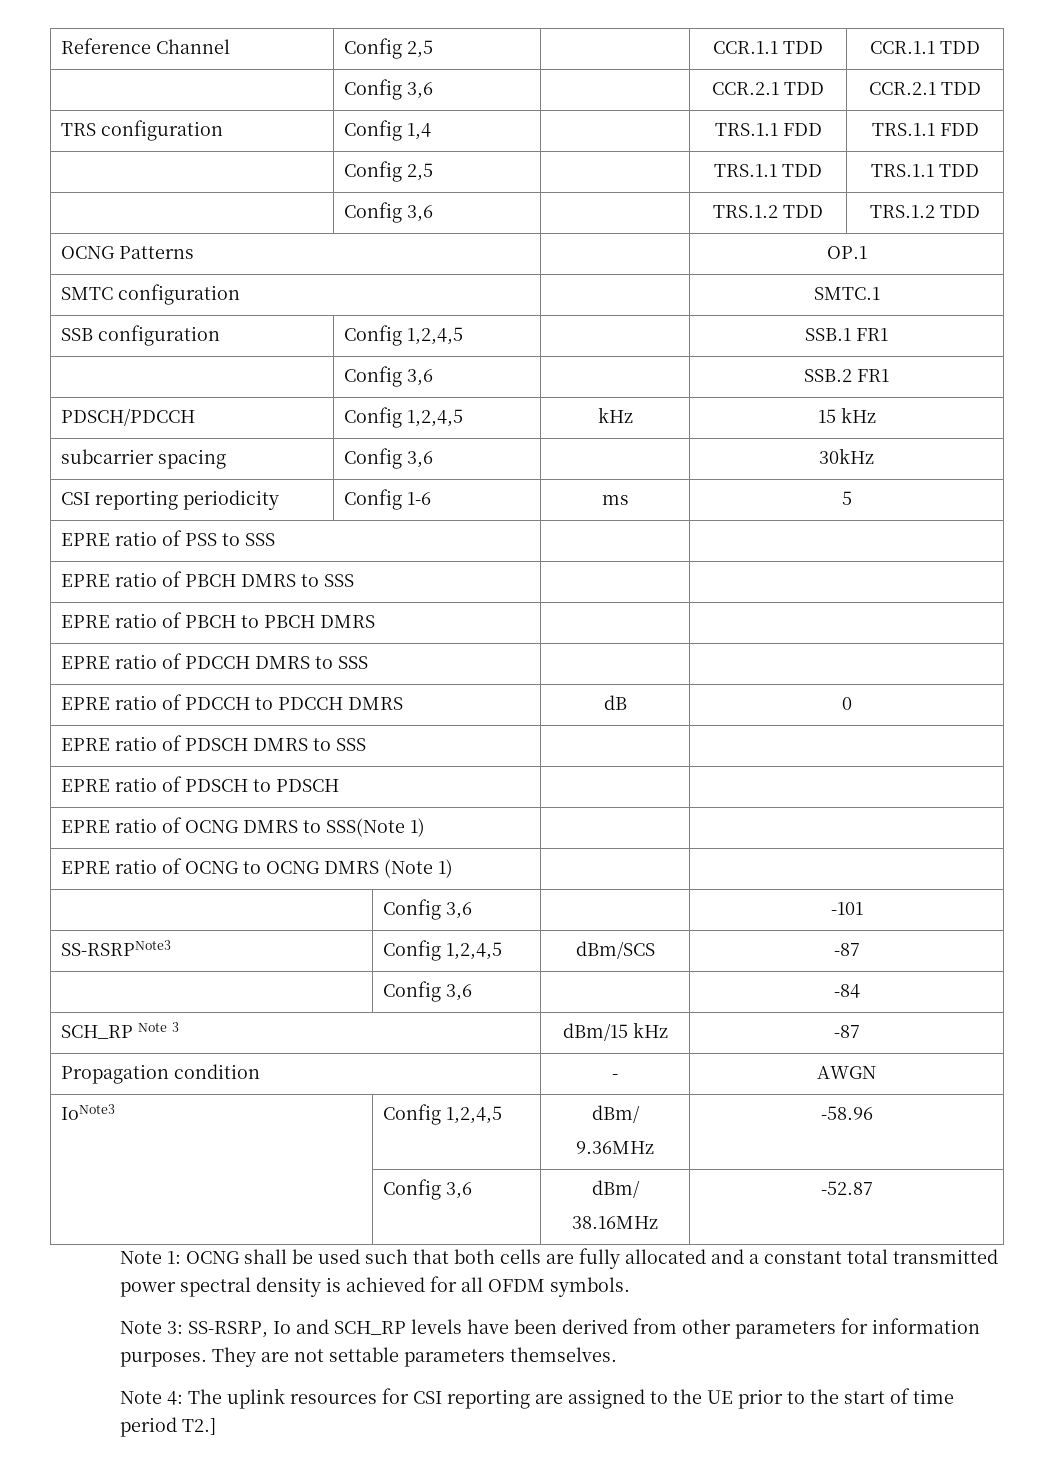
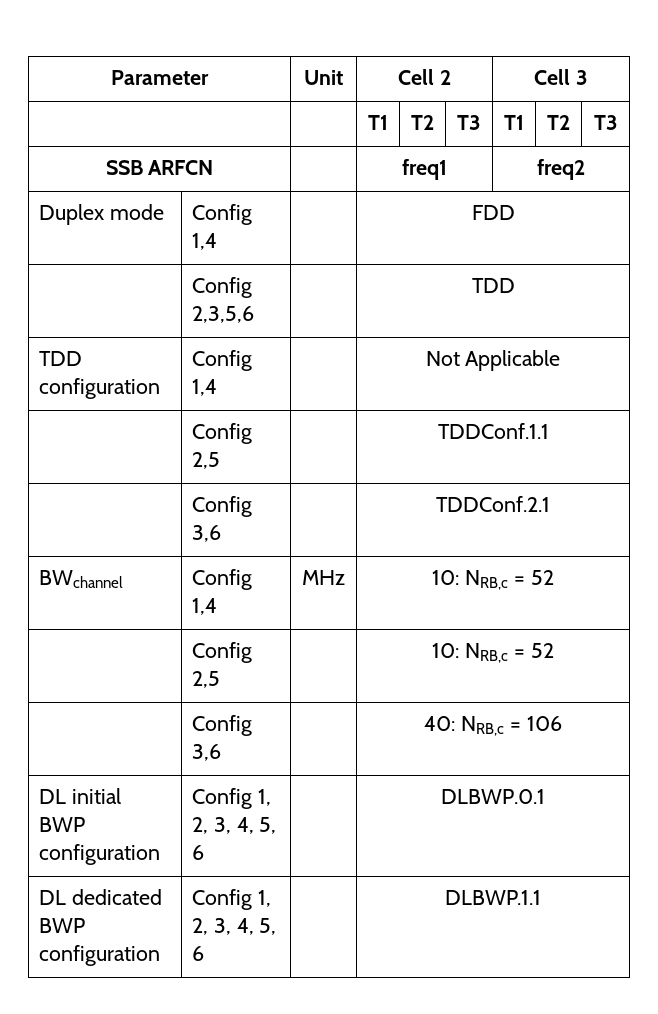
[60,38,230,54] [343,38,433,59] [713,41,823,54] [870,41,980,54] [343,79,433,100] [712,82,824,95] [869,82,981,95] [60,120,223,141] [343,120,431,141] [714,123,822,136] [871,123,979,136] [343,161,433,182] [714,164,822,177] [871,164,979,177] [343,202,433,223] [713,205,823,218] [870,205,980,218] [60,246,194,259] [826,246,867,259] [60,284,240,305] [813,287,880,300] [60,325,220,346] [343,325,463,346] [805,328,888,341] [343,366,433,387] [804,369,889,382] [60,408,195,426] [343,407,463,428] [597,407,633,423] [817,407,876,423] [60,449,226,469] [343,448,433,469] [819,448,874,464] [60,490,279,510] [343,489,431,510] [601,495,629,505] [841,491,852,505] [60,530,275,546] [60,571,354,587] [60,612,375,628] [60,653,368,669] [60,694,403,710] [603,695,627,710] [841,697,852,710] [60,735,366,751] [60,776,339,792] [60,817,425,837] [60,858,453,878] [382,899,472,920] [830,902,863,915] [60,940,171,956] [382,940,502,961] [575,941,655,959] [833,943,860,956] [382,981,472,1002] [833,984,860,998] [60,1022,179,1039] [562,1022,668,1041] [833,1025,860,1038] [60,1064,260,1084] [612,1074,618,1079] [817,1066,876,1079] [60,1104,115,1120] [382,1104,502,1125] [591,1105,640,1123] [576,1141,654,1154] [820,1106,873,1120] [382,1179,472,1200] [591,1180,640,1198] [572,1216,658,1229] [820,1181,873,1195] [120,1248,999,1269] [120,1276,631,1297] [120,1318,981,1339] [120,1347,618,1367] [120,1388,955,1409] [120,1417,217,1437] Reference Channel | Config 2,5 | | CCR.1.1 TDD | CCR.1.1 TDD // | Config 3,6 | | CCR.2.1 TDD | CCR.2.1 TDD // TRS configuration | Config 1,4 | | TRS.1.1 FDD | TRS.1.1 FDD // | Config 2,5 | | TRS.1.1 TDD | TRS.1.1 TDD // | Config 3,6 | | TRS.1.2 TDD | TRS.1.2 TDD // OCNG Patterns | | OP.1 // SMTC configuration | | SMTC.1 // SSB configuration | Config 1,2,4,5 | | SSB.1 FR1 // | Config 3,6 | | SSB.2 FR1 // PDSCH/PDCCH | Config 1,2,4,5 | kHz | 15 kHz // subcarrier spacing | Config 3,6 | | 30kHz // CSI reporting periodicity | Config 1-6 | ms | 5 // EPRE ratio of PSS to SSS | | // EPRE ratio of PBCH DMRS to SSS | | // EPRE ratio of PBCH to PBCH DMRS | | // EPRE ratio of PDCCH DMRS to SSS | | // EPRE ratio of PDCCH to PDCCH DMRS | dB | 0 // EPRE ratio of PDSCH DMRS to SSS | | // EPRE ratio of PDSCH to PDSCH | | // EPRE ratio of OCNG DMRS to SSS(Note 1) | | // EPRE ratio of OCNG to OCNG DMRS (Note 1) | | // | Config 3,6 | | -101 // SS-RSRPNote3 | Config 1,2,4,5 | dBm/SCS | -87 // | Config 3,6 | | -84 // SCH_RP Note 3 | dBm/15 kHz | -87 // Propagation condition | - | AWGN // IoNote3 | Config 1,2,4,5 | dBm/ // 9.36MHz | -58.96 // | Config 3,6 | dBm/ // 38.16MHz | -52.87 // Note 1: OCNG shall be used such that both cells are fully allocated and a constant total transmitted power spectral density is achieved for all OFDM symbols. // Note 3: SS-RSRP, Io and SCH_RP levels have been derived from other parameters for information purposes. They are not settable parameters themselves. // Note 4: The uplink resources for CSI reporting are assigned to the UE prior to the start of time period T2.] -> [111,70,209,85] [304,70,343,85] [398,69,451,85] [534,69,588,85] [368,115,388,130] [411,115,434,130] [457,115,481,130] [504,115,524,130] [547,115,570,130] [593,115,618,130] [105,160,214,175] [402,159,447,180] [537,159,585,180] [39,204,164,225] [192,204,253,225] [192,233,218,250] [471,205,515,220] [192,277,253,298] [192,306,255,323] [471,278,515,293] [39,351,83,366] [39,378,161,399] [192,350,253,371] [192,379,218,396] [425,350,561,371] [192,423,253,444] [192,452,221,469] [437,423,549,439] [192,496,253,517] [192,525,222,542] [436,496,551,512] [39,570,124,588] [192,569,253,590] [192,598,218,615] [302,570,345,585] [432,570,554,590] [192,642,253,663] [192,671,221,688] [432,643,554,663] [192,715,253,736] [192,744,222,761] [424,716,562,736] [39,788,121,804] [39,817,86,832] [39,844,161,865] [192,788,271,809] [192,817,277,834] [192,845,205,860] [441,789,546,804] [39,889,162,905] [39,918,86,933] [39,945,161,966] [192,889,271,910] [192,918,277,935] [192,946,205,961] [444,890,542,905] Parameter | Unit | Cell 2 | Cell 3 // | | T1 | T2 | T3 | T1 | T2 | T3 // SSB ARFCN | | freq1 | freq2 // Duplex mode | Config 1,4 | | FDD // | Config 2,3,5,6 | | TDD // TDD configuration | Config 1,4 | | Not Applicable // | Config 2,5 | | TDDConf.1.1 // | Config 3,6 | | TDDConf.2.1 // BWchannel | Config 1,4 | MHz | 10: NRB,c = 52 // | Config 2,5 | | 10: NRB,c = 52 // | Config 3,6 | | 40: NRB,c = 106 // DL initial BWP configuration | Config 1, 2, 3, 4, 5, 6 | | DLBWP.0.1 // DL dedicated BWP configuration | Config 1, 2, 3, 4, 5, 6 | | DLBWP.1.1

